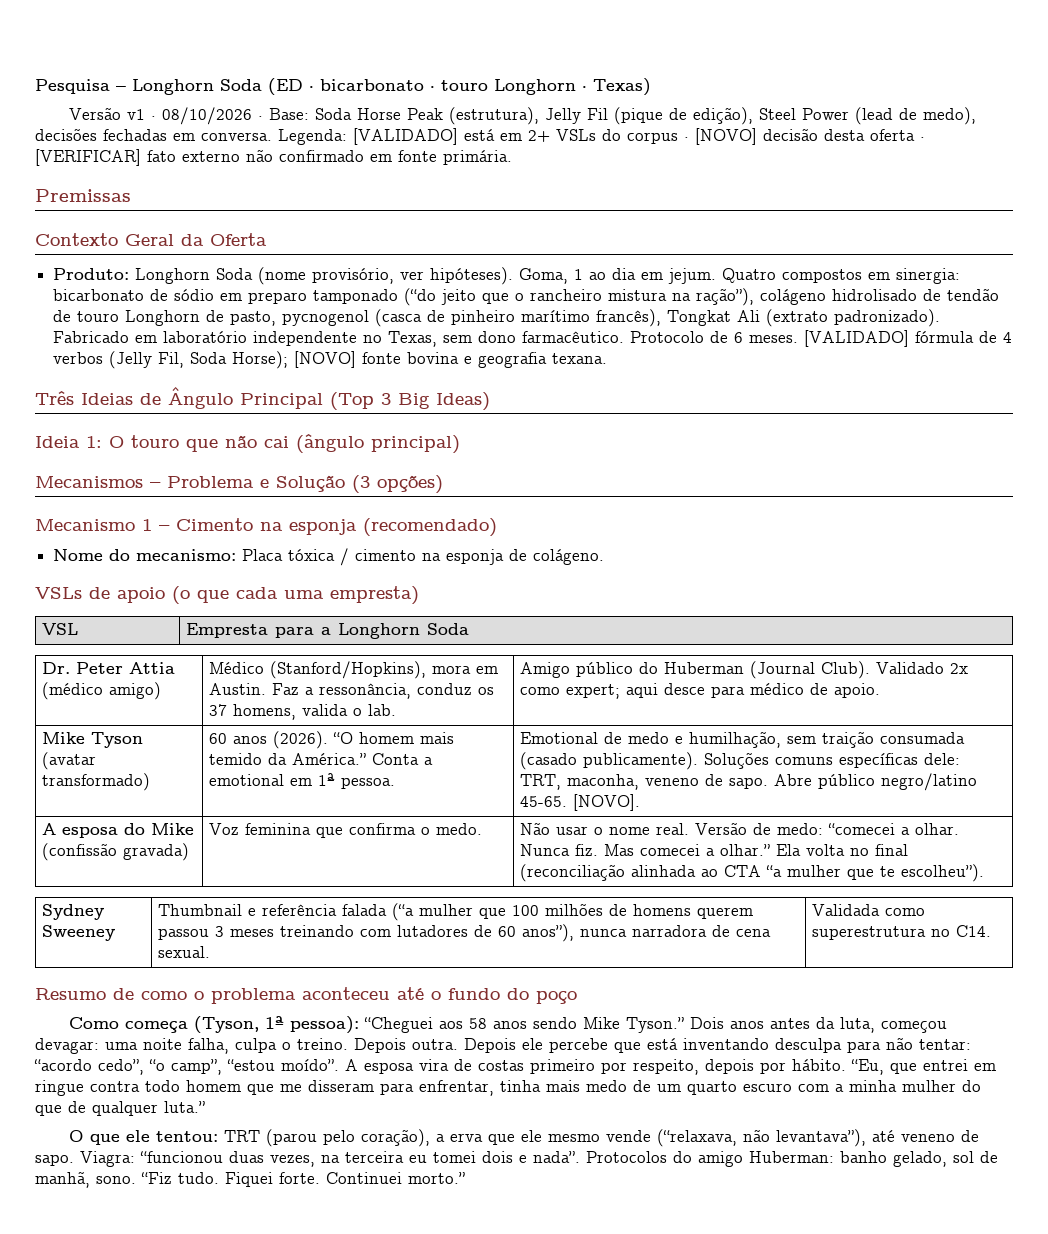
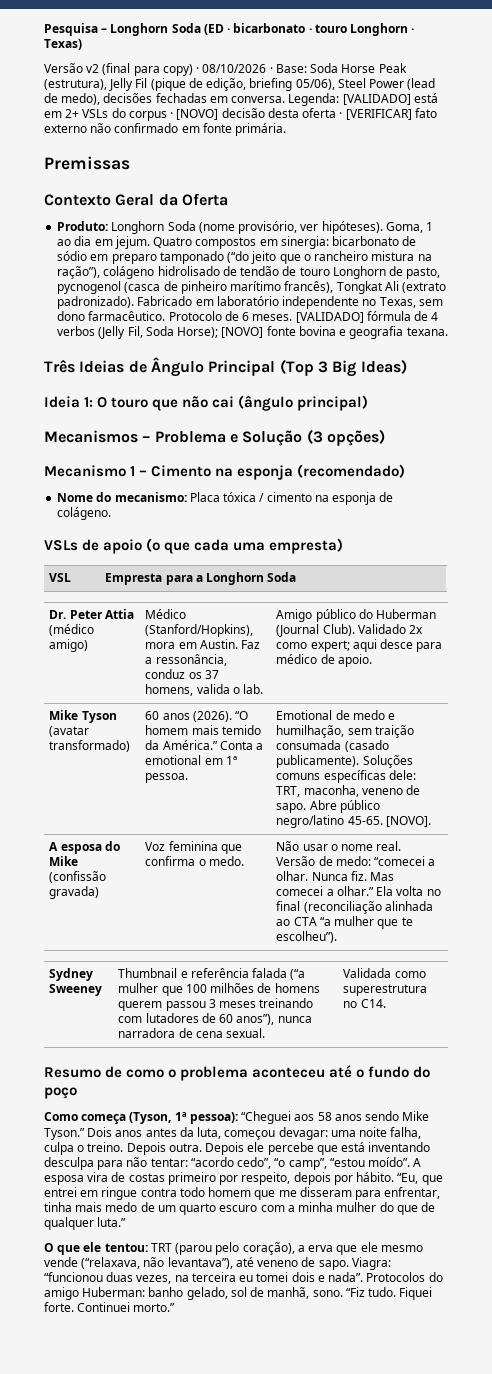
[126,109,145,120] v1 -> [86,63,193,76] v2 (final para copy)
[692,107,753,125] edição), -> [206,78,335,91] edição, briefing 05/06),

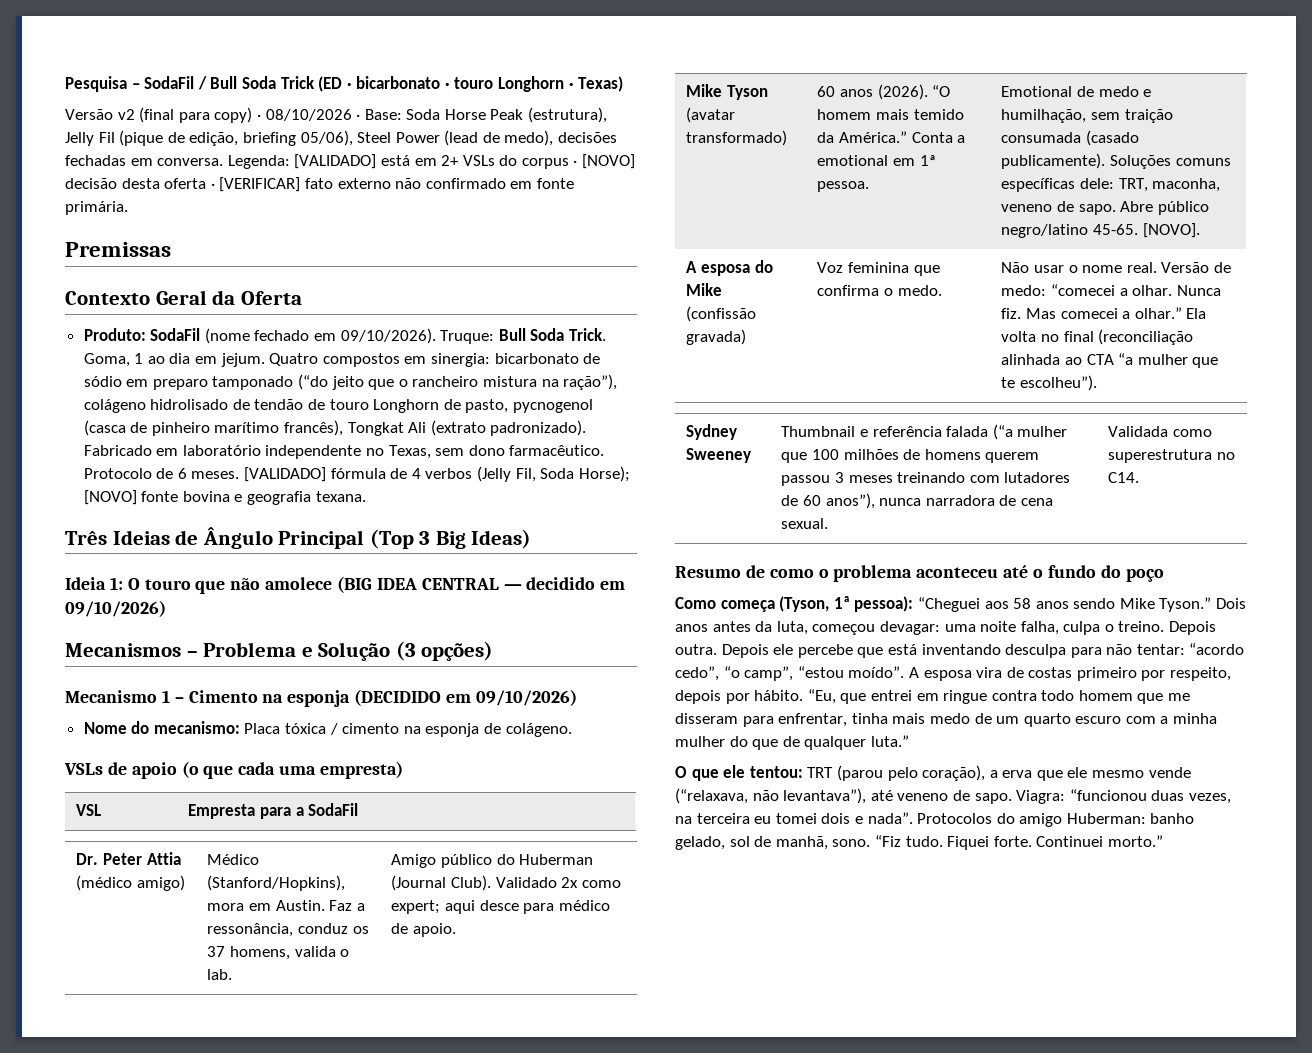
[110,23,201,36] Longhorn Soda -> [144,76,315,90] SodaFil / Bull Soda Trick
[111,221,383,234] Longhorn Soda (nome provisório, ver hipóteses). -> [150,328,607,344] SodaFil (nome fechado em 09/10/2026). Truque: Bull Soda Trick.
[212,395,369,411] cai (ângulo principal) -> [265,576,626,593] [65,600,166,617] amolece (BIG IDEA CENTRAL — decidido em 09/10/2026)
[297,464,406,478] (recomendado) -> [354,689,577,706] (DECIDIDO em 09/10/2026)
[206,572,297,585] Longhorn Soda -> [308,803,359,816] SodaFil

